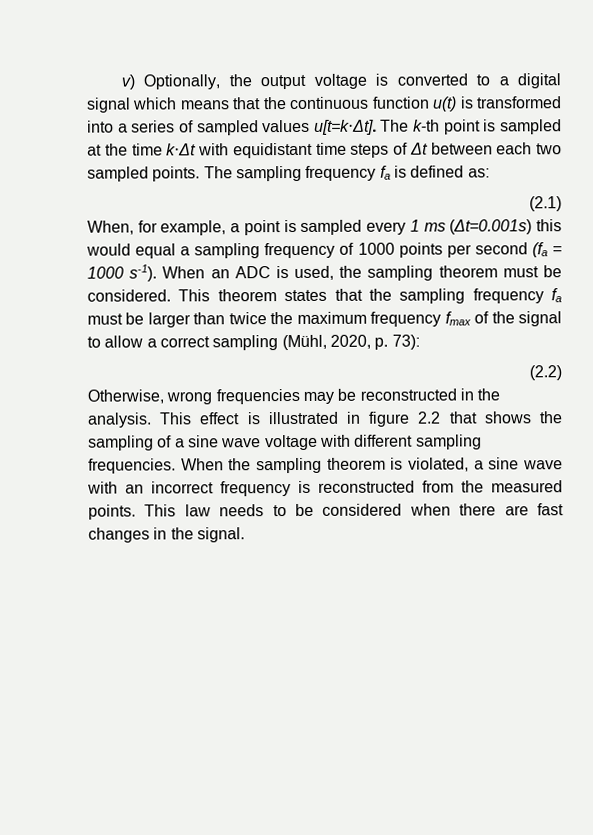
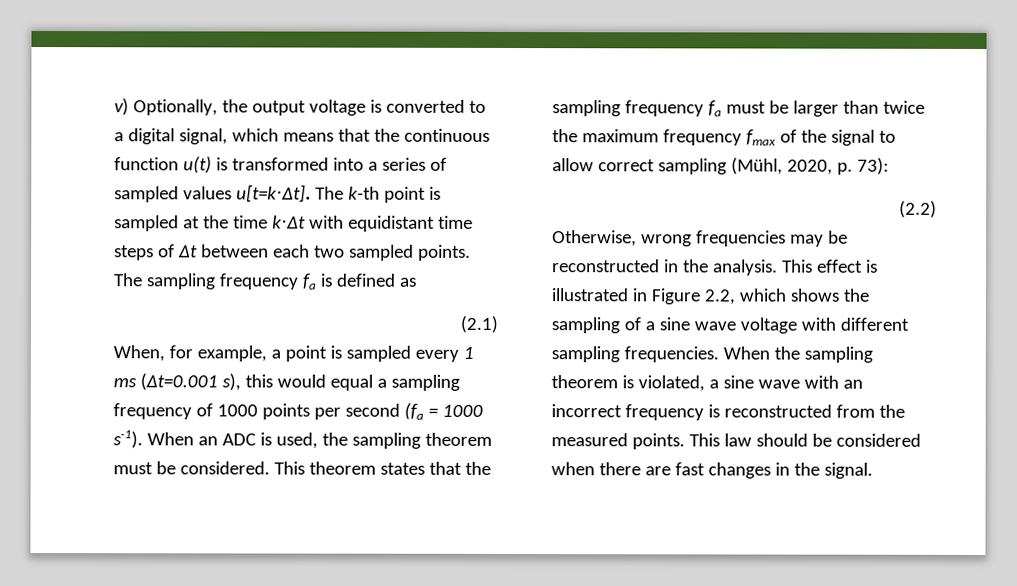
[86,97,131,113] signal -> [178,128,228,145] signal,
[467,168,490,178] as: -> [399,277,417,287] as
[449,219,533,235] (Δt=0.001s) -> [139,373,241,391] (Δt=0.001 s),
[146,338,157,348] a -> (594, 165) none
[368,411,478,427] figure 2.2 that -> [650,288,787,305] Figure 2.2, which
[219,504,287,517] needs to -> [755,433,808,447] should

